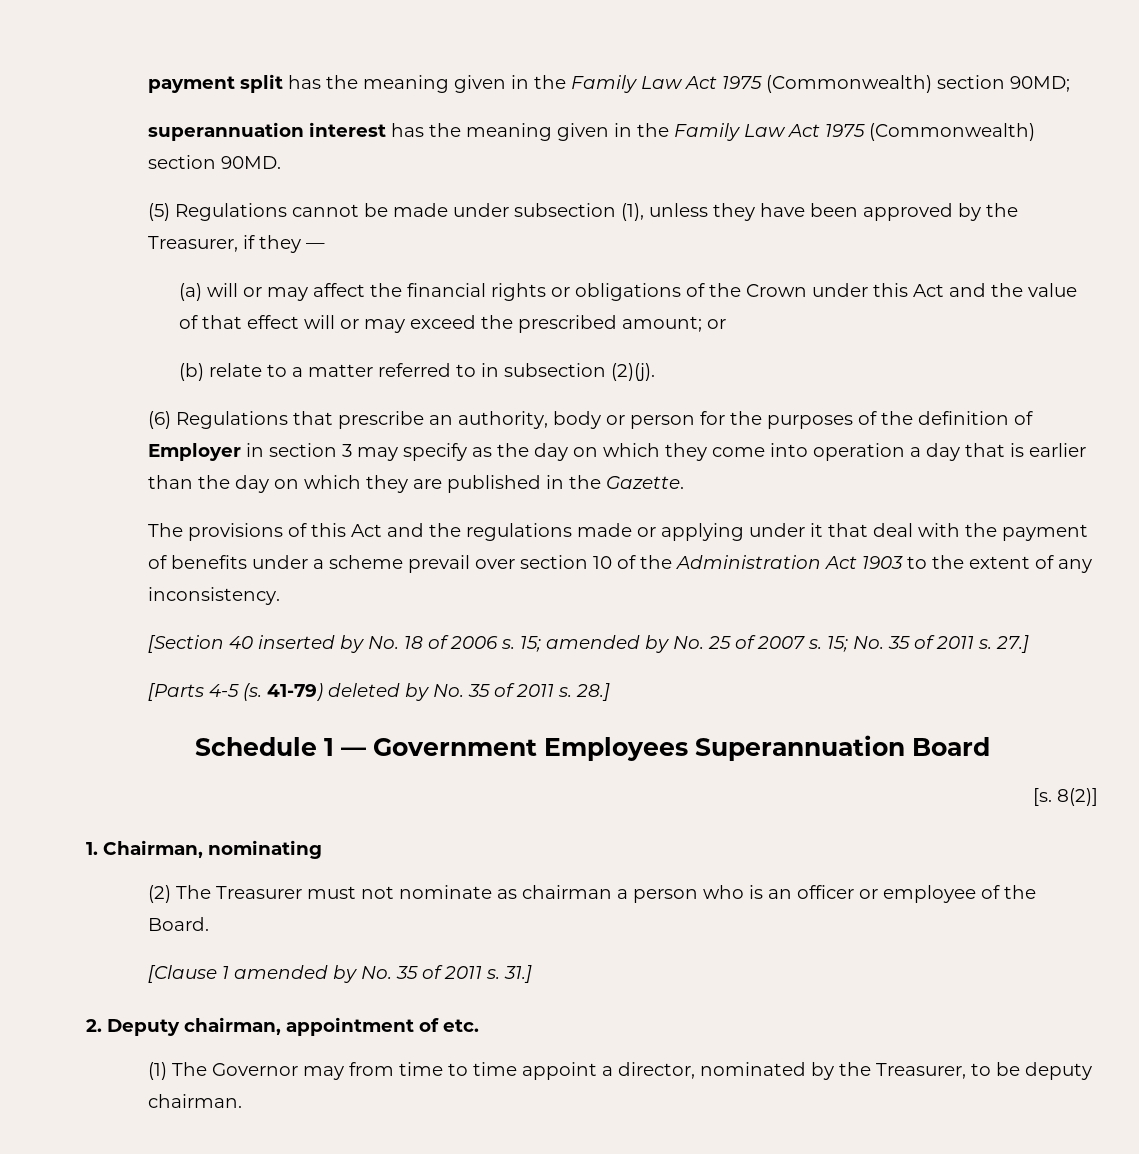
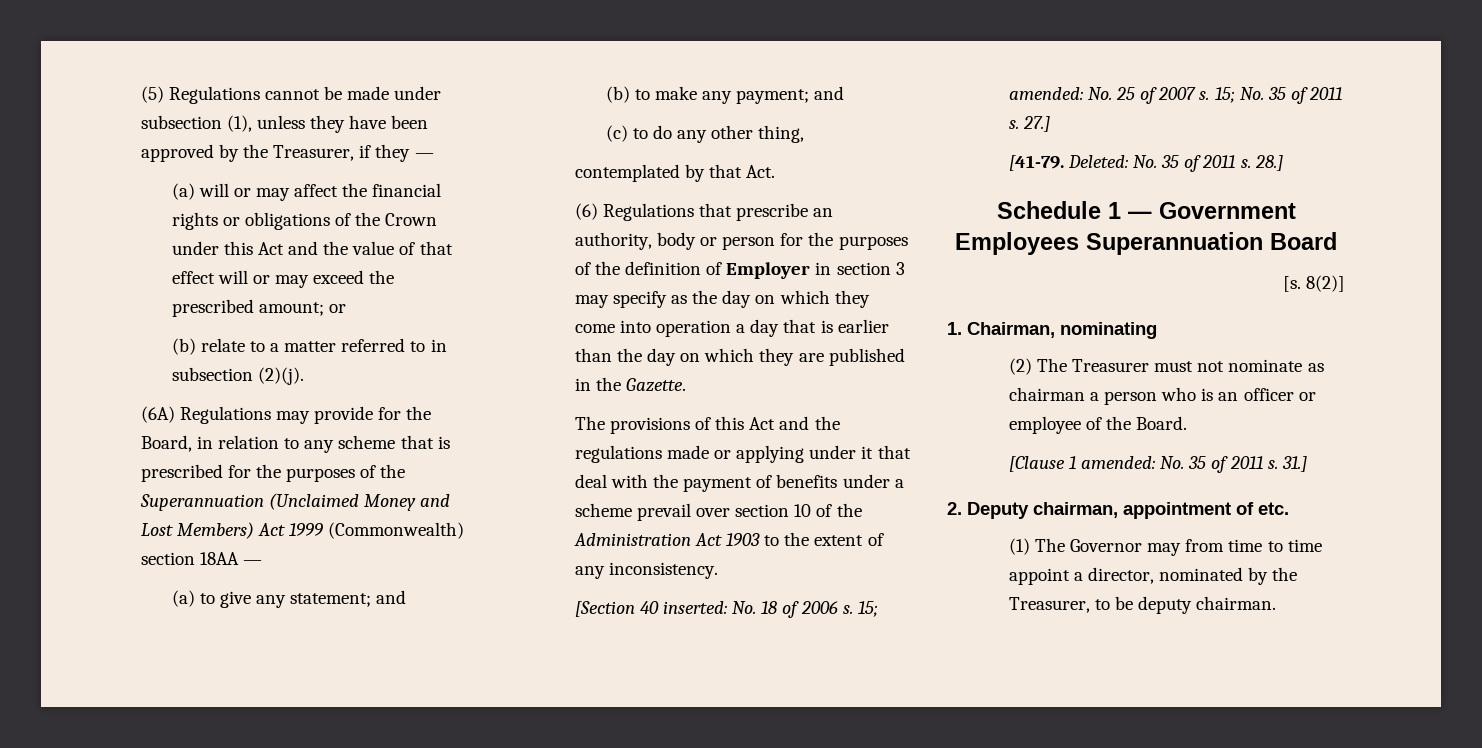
[148,74,1071,93] [148,122,1036,141] [148,155,282,169] payment split has the meaning given in the Family Law Act 1975 (Commonwealth) section 90MD; // superannuation interest has the meaning given in the Family Law Act 1975 (Commonwealth) section 90MD. // -> (140, 94) none
(656, 372) none -> [140,406,432,424] [140,435,450,453] [140,464,406,482] [139,493,451,511] [140,522,465,539] [140,552,263,565] [171,590,407,608] [605,86,845,104] [605,125,805,143] [574,164,776,182] // (6A) Regulations may provide for the Board, in relation to any scheme that is prescribed for the purposes of the Superannuation (Unclaimed Money and Lost Members) Act 1999 (Commonwealth) section 18AA — // (a) to give any statement; and // (b) to make any payment; and // (c) to do any other thing, // contemplated by that Act.
[258,635,365,653] inserted by -> [663,601,728,614] inserted:
[546,635,670,653] amended by -> [1008,87,1083,100] amended:
[148,683,430,701] [Parts 4-5 (s. 41-79) deleted by -> [1008,155,1128,171] [41-79. Deleted:
[234,965,358,983] amended by -> [1081,456,1156,469] amended:

